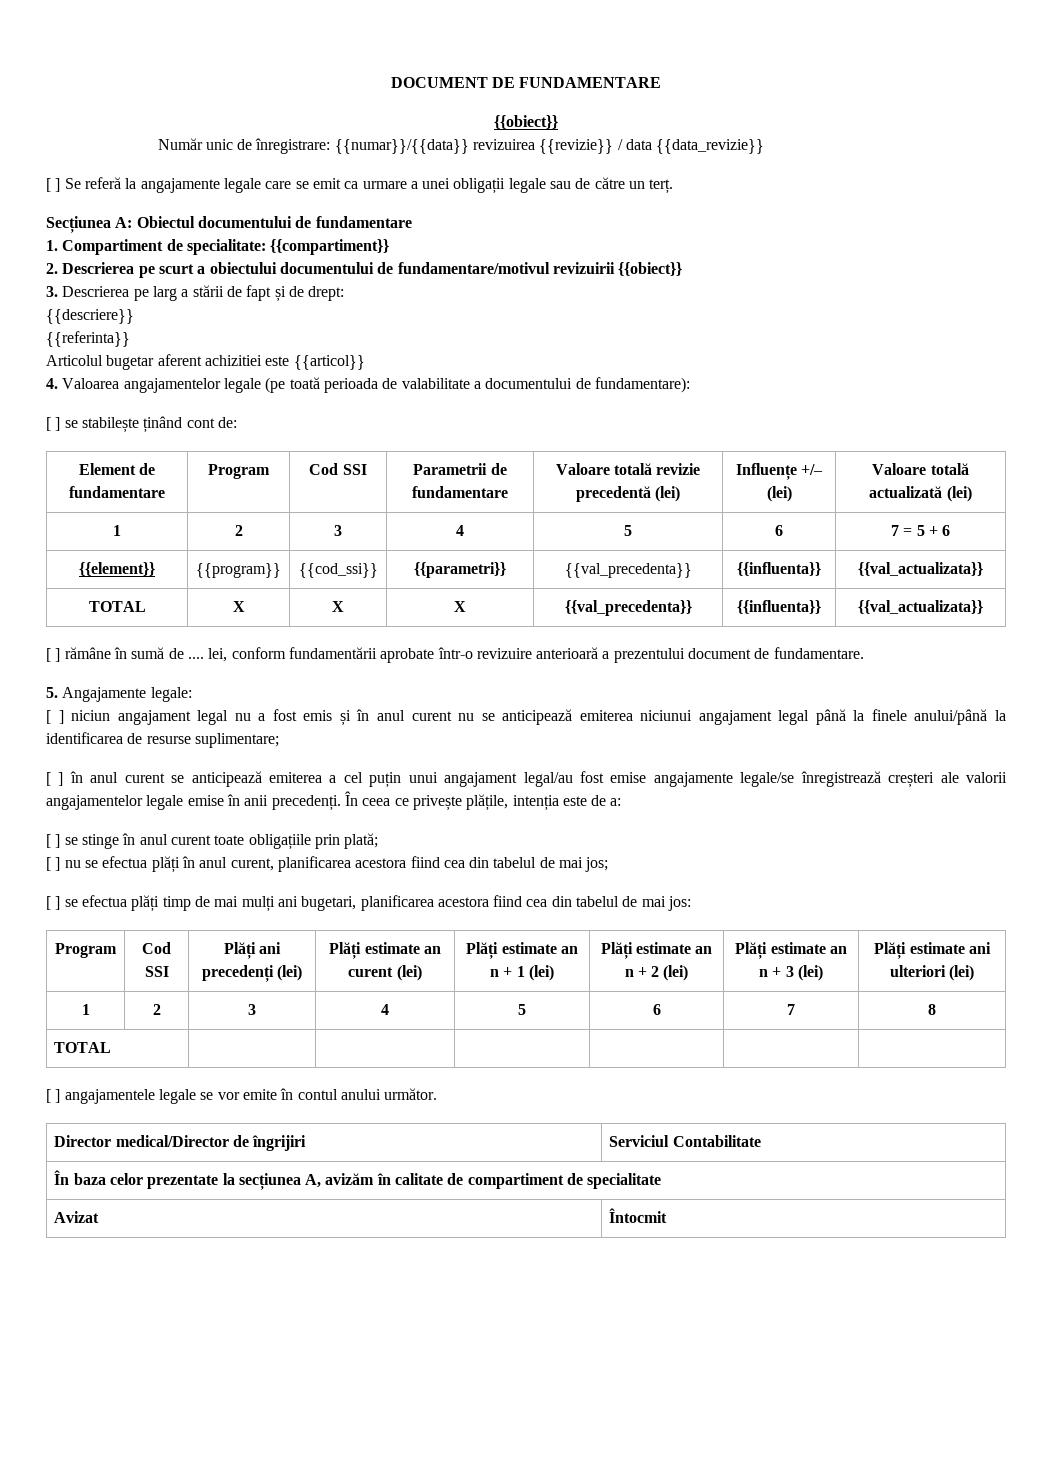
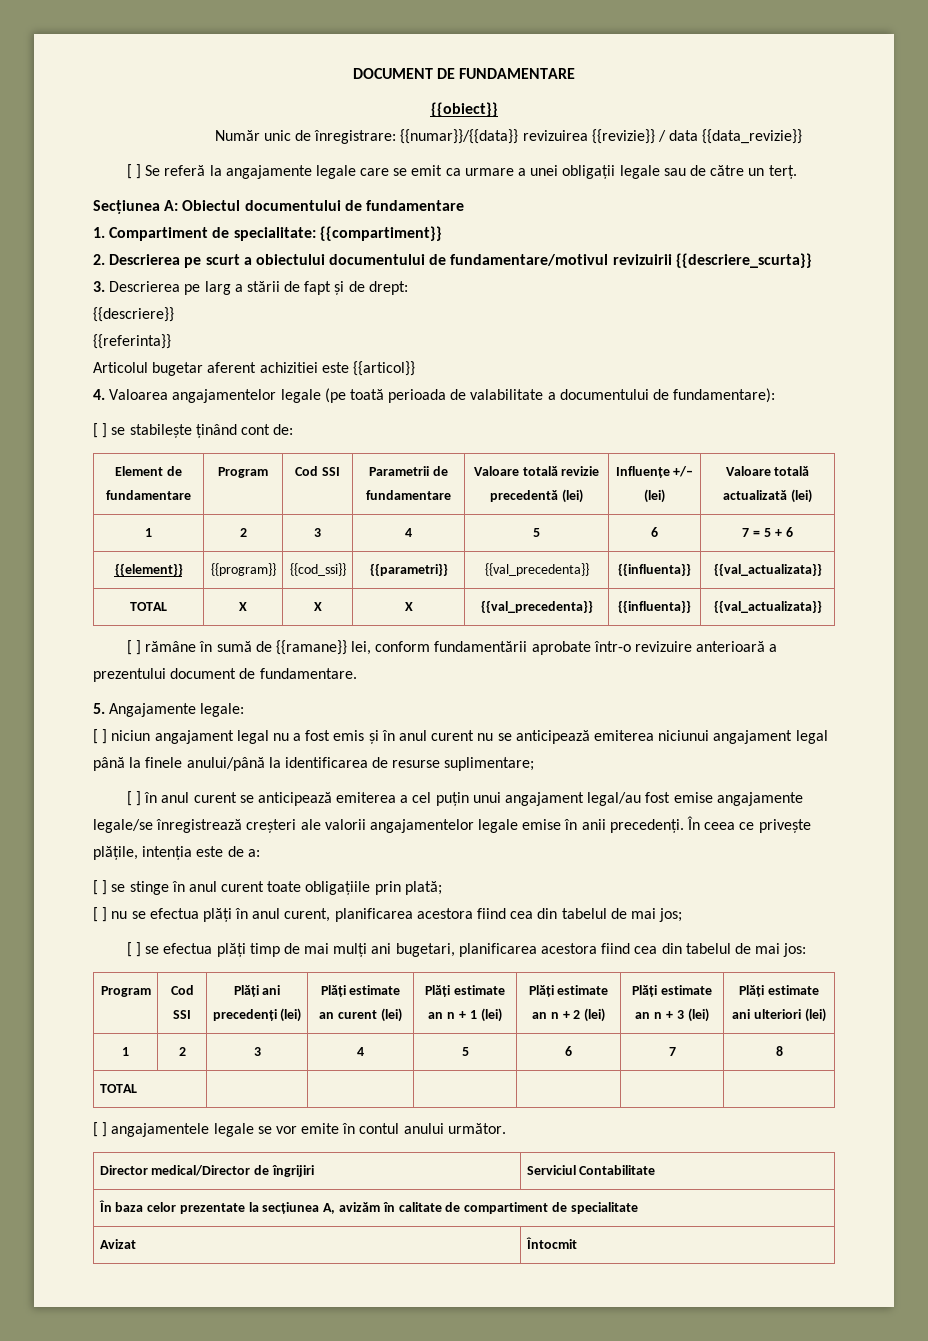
[618,262,683,276] {{obiect}} -> [675,253,812,268] {{descriere_scurta}}
[187,657,204,659] .... -> [275,640,347,655] {{ramane}}

